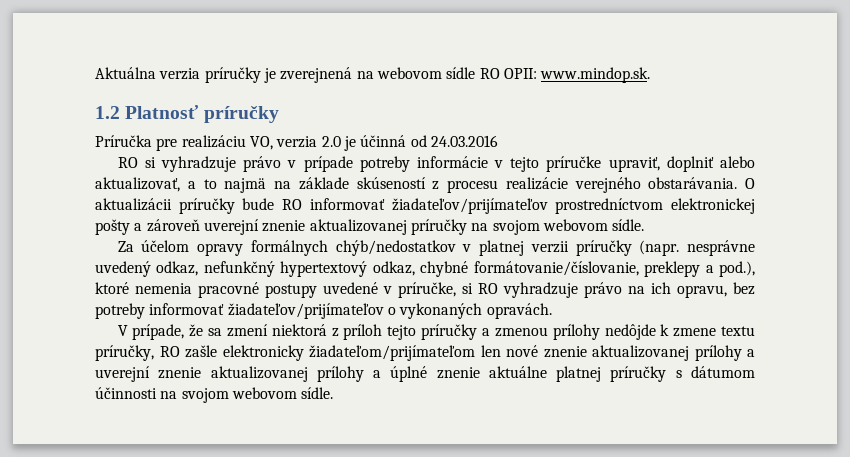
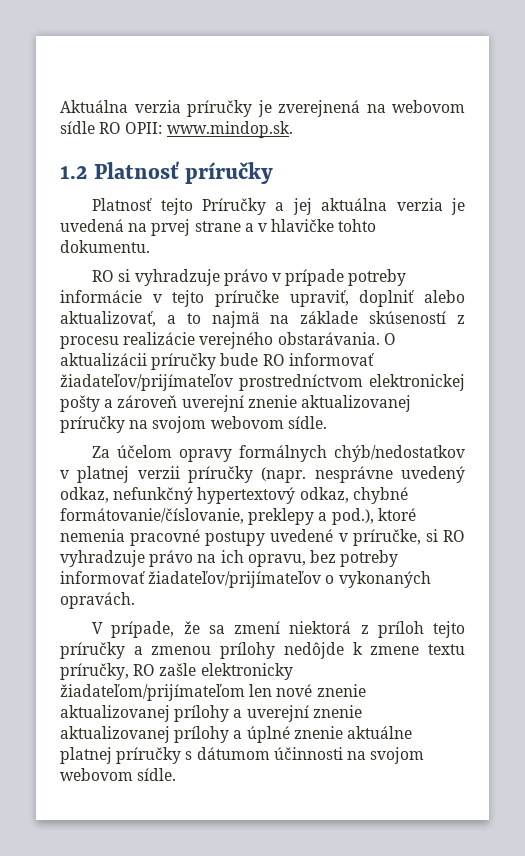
[95,135,498,151] Príručka pre realizáciu VO, verzia 2.0 je účinná od 24.03.2016 -> [92,198,465,215] [60,219,377,236] [60,240,150,253] Platnosť tejto Príručky a jej aktuálna verzia je uvedená na prvej strane a v hlavičke tohto dokumentu.

